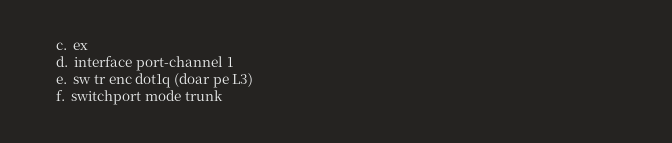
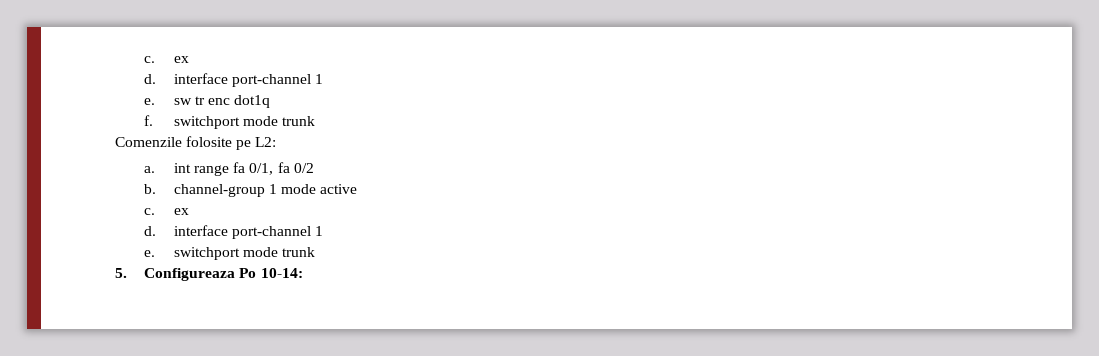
[174,73,254,88] (doar pe L3) -> (271, 101) none
(223, 95) none -> [114,136,277,150] [144,162,314,176] [144,184,358,197] [144,208,189,215] [144,225,324,239] [144,247,316,260] [114,268,303,281] // Comenzile folosite pe L2: // a. int range fa 0/1, fa 0/2 // b. channel-group 1 mode active // c. ex // d. interface port-channel 1 // e. switchport mode trunk // 5. Configureaza Po 10-14:

